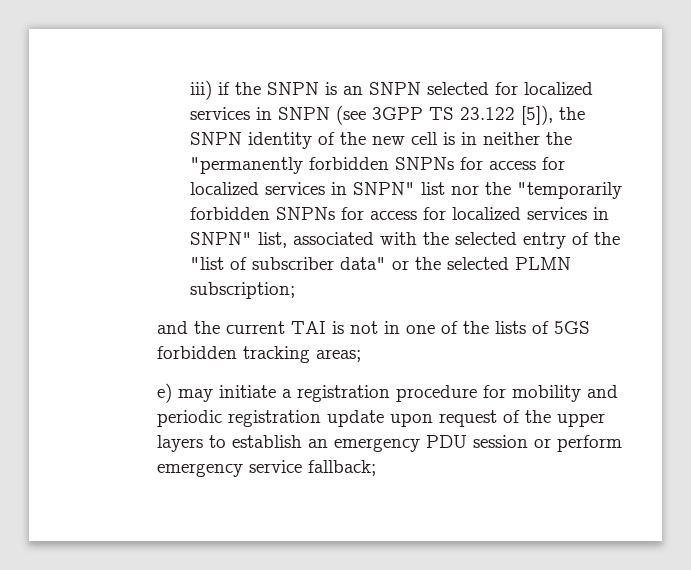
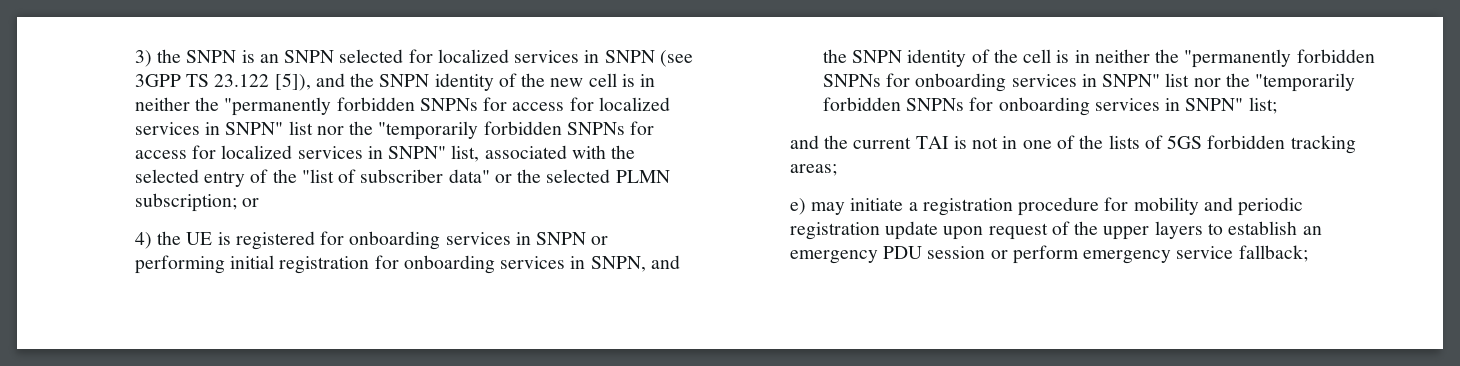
[190,80,231,100] iii) if -> [134,50,152,67] 3)
(554, 115) none -> [315,73,345,87] and
(296, 290) none -> [241,198,259,207] [134,231,609,250] [134,255,680,274] [822,49,1375,68] [822,73,1356,92] [822,97,1277,116] or // 4) the UE is registered for onboarding services in SNPN or performing initial registration for onboarding services in SNPN, and the SNPN identity of the cell is in neither the "permanently forbidden SNPNs for onboarding services in SNPN" list nor the "temporarily forbidden SNPNs for onboarding services in SNPN" list;

